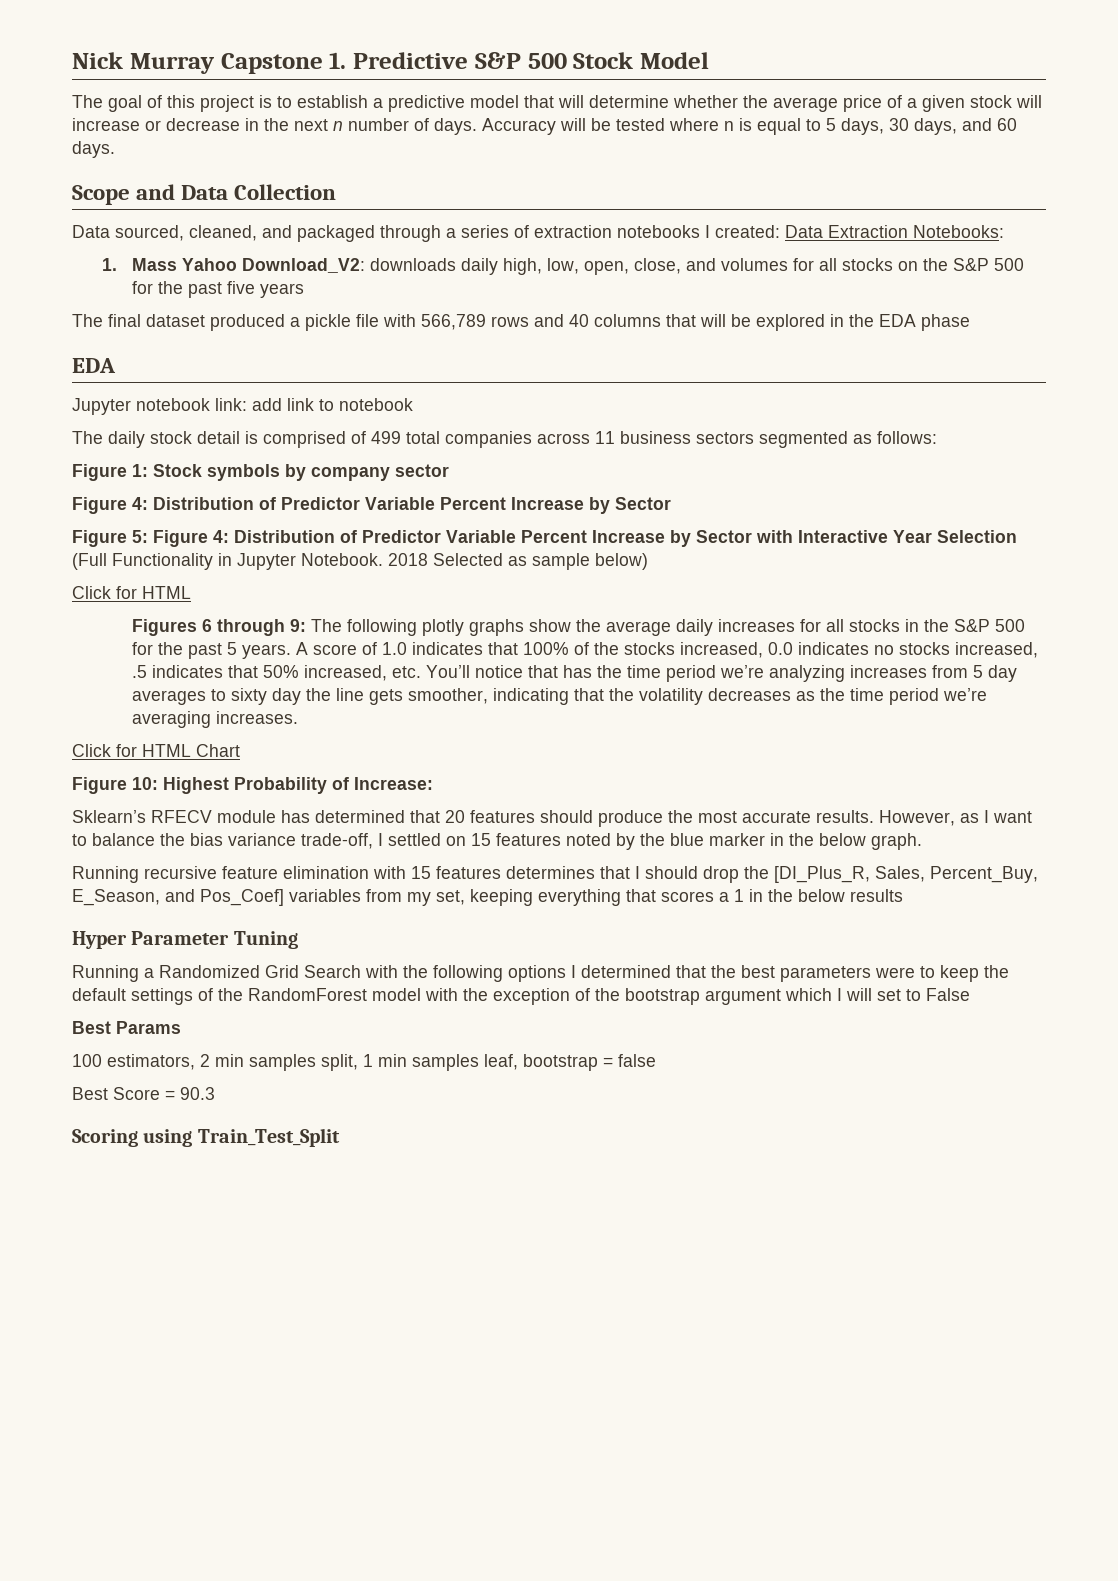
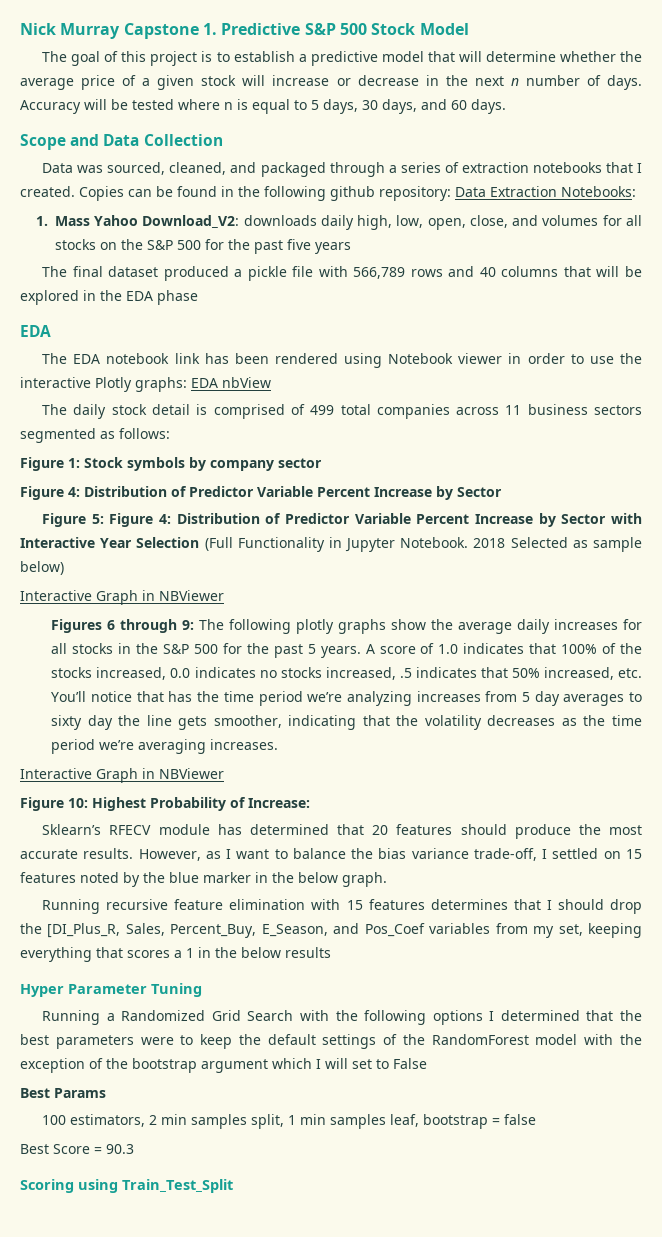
(110, 231) none -> [77,165,104,173] was
[705,225,780,238] I created: -> [605,162,642,173] [20,186,451,201] that I created. Copies can be found in the following github repository:
[72,398,413,415] Jupyter notebook link: add link to notebook -> [42,353,643,368] [20,377,271,392] The EDA notebook link has been rendered using Notebook viewer in order to use the interactive Plotly graphs: EDA nbView
[72,586,191,599] Click for HTML -> [20,590,224,605] Interactive Graph in NBViewer
[72,744,240,757] Click for HTML Chart -> [20,768,224,783] Interactive Graph in NBViewer
[200,889,284,906] Pos_Coef] -> [364,923,425,937] Pos_Coef

